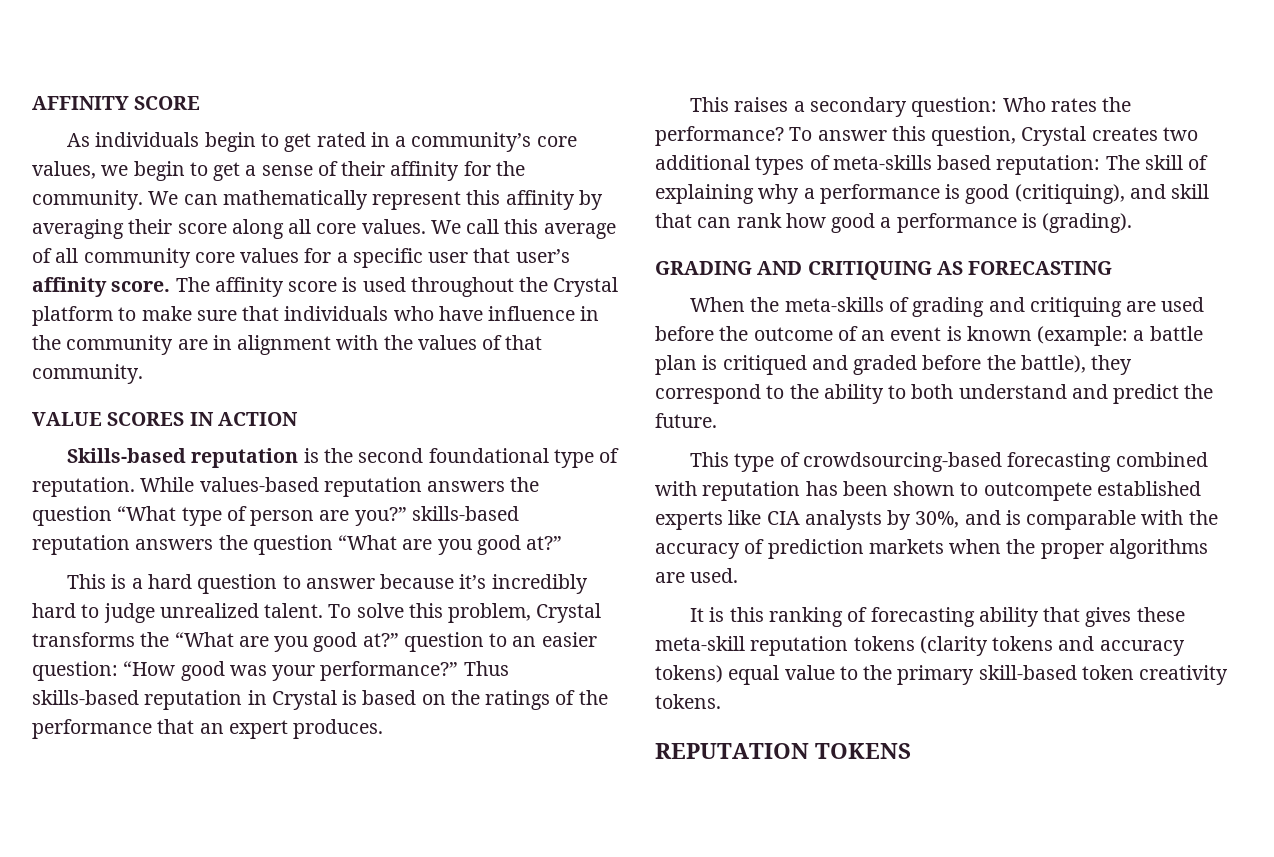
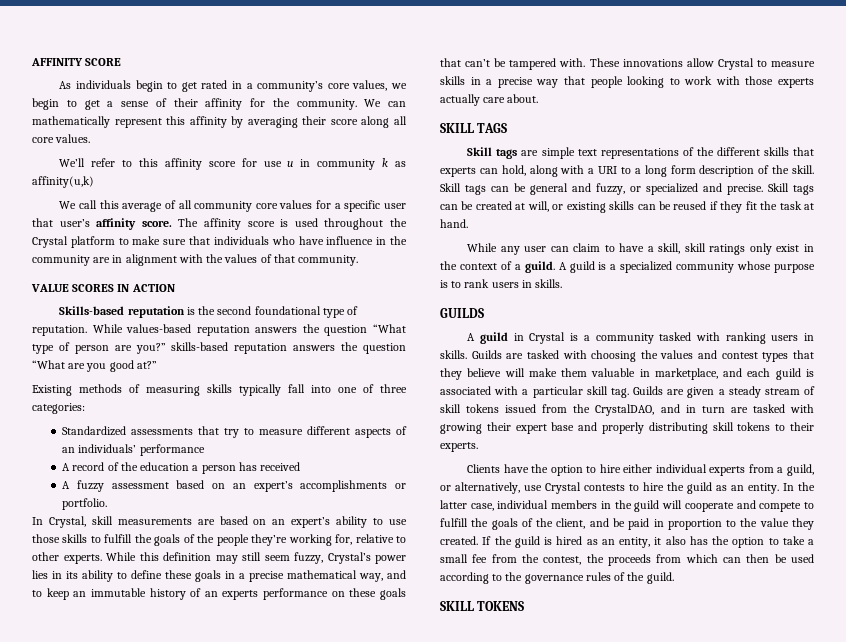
(426, 226) none -> [59,158,406,170] [32,176,94,188] // We’ll refer to this affinity score for use u in community k as affinity(u,k) //
[67,574,588,594] [32,603,602,623] [32,632,597,652] [32,661,509,681] [32,690,608,710] [32,719,384,739] [690,97,1132,117] [655,126,1198,146] [655,155,1209,175] [655,184,1210,204] [655,213,1133,233] [655,261,1113,280] [690,297,1205,317] [655,326,1203,346] [655,355,1133,375] [655,384,1214,404] [655,413,717,428] [690,452,1208,472] [655,481,1201,501] [655,510,1218,530] [655,539,1208,559] [655,568,739,583] [690,607,1185,627] [655,636,1185,656] [655,665,1229,685] [655,694,721,709] [655,743,809,759] This is a hard question to answer because it’s incredibly hard to judge unrealized talent. To solve this problem, Crystal transforms the “What are you good at?” question to an easier question: “How good was your performance?” Thus skills-based reputation in Crystal is based on the ratings of the performance that an expert produces. // This raises a secondary question: Who rates the performance? To answer this question, Crystal creates two additional types of meta-skills based reputation: The skill of explaining why a performance is good (critiquing), and skill that can rank how good a performance is (grading). // GRADING AND CRITIQUING AS FORECASTING // When the meta-skills of grading and critiquing are used before the outcome of an event is known (example: a battle plan is critiqued and graded before the battle), they correspond to the ability to both understand and predict the future. // This type of crowdsourcing-based forecasting combined with reputation has been shown to outcompete established experts like CIA analysts by 30%, and is comparable with the accuracy of prediction markets when the proper algorithms are used. // It is this ranking of forecasting ability that gives these meta-skill reputation tokens (clarity tokens and accuracy tokens) equal value to the primary skill-based token creativity tokens. // REPUTATION -> [32,384,407,396] [32,403,85,414] [62,426,407,438] [62,444,205,456] [62,462,301,474] [62,480,406,492] [62,498,108,510] [32,516,408,528] [32,534,406,546] [32,552,406,564] [32,570,406,582] [32,588,406,600] [440,58,815,70] [440,76,814,88] [440,94,539,106] [440,123,508,133] [467,147,814,159] [440,165,814,177] [440,183,814,195] [440,201,814,213] [440,219,468,228] [467,243,814,255] [440,261,815,273] [440,279,563,288] [440,308,484,318] [467,332,814,344] [440,350,814,362] [440,368,814,380] [440,386,815,398] [440,404,814,416] [440,422,814,434] [440,442,478,452] [467,464,814,476] [440,482,815,494] [440,500,814,512] [440,518,814,530] [440,536,814,548] [440,554,814,566] [440,572,674,584] [440,601,474,611] Existing methods of measuring skills typically fall into one of three categories: // Standardized assessments that try to measure different aspects of an individuals’ performance // A record of the education a person has received // A fuzzy assessment based on an expert’s accomplishments or portfolio. // In Crystal, skill measurements are based on an expert’s ability to use those skills to fulfill the goals of the people they’re working for, relative to other experts. While this definition may still seem fuzzy, Crystal’s power lies in its ability to define these goals in a precise mathematical way, and to keep an immutable history of an experts performance on these goals that can’t be tampered with. These innovations allow Crystal to measure skills in a precise way that people looking to work with those experts actually care about. // SKILL TAGS // Skill tags are simple text representations of the different skills that experts can hold, along with a URI to a long form description of the skill. Skill tags can be general and fuzzy, or specialized and precise. Skill tags can be created at will, or existing skills can be reused if they fit the task at hand. // While any user can claim to have a skill, skill ratings only exist in the context of a guild. A guild is a specialized community whose purpose is to rank users in skills. // GUILDS // A guild in Crystal is a community tasked with ranking users in skills. Guilds are tasked with choosing the values and contest types that they believe will make them valuable in marketplace, and each guild is associated with a particular skill tag. Guilds are given a steady stream of skill tokens issued from the CrystalDAO, and in turn are tasked with growing their expert base and properly distributing skill tokens to their experts. // Clients have the option to hire either individual experts from a guild, or alternatively, use Crystal contests to hire the guild as an entity. In the latter case, individual members in the guild will cooperate and compete to fulfill the goals of the client, and be paid in proportion to the value they created. If the guild is hired as an entity, it also has the option to take a small fee from the contest, the proceeds from which can then be used according to the governance rules of the guild. // SKILL

